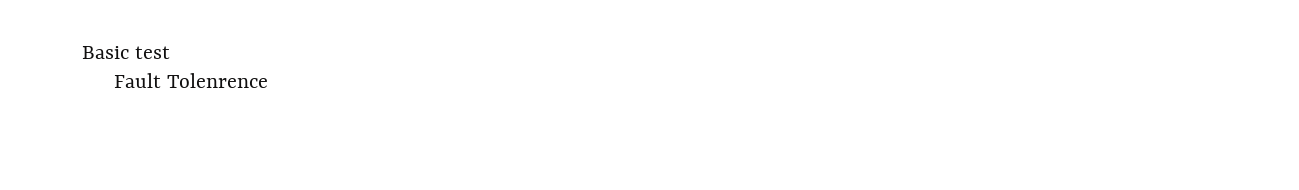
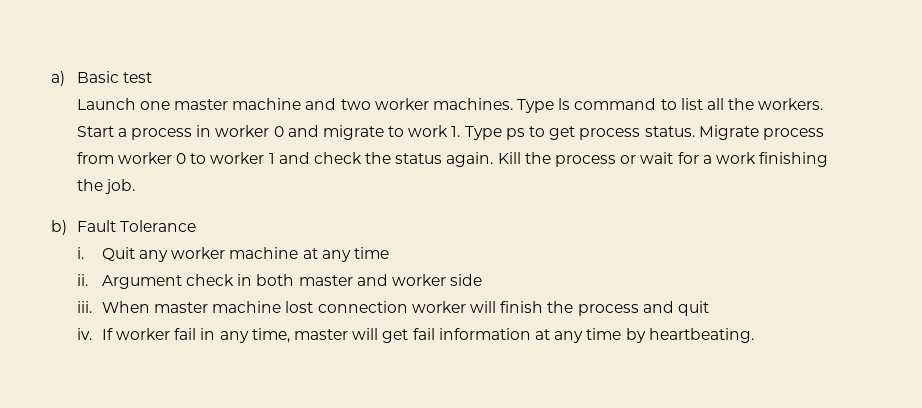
(81, 52) none -> [51,71,66,86] a)
[113,73,268,88] Fault Tolenrence -> [76,98,824,113] [76,125,824,140] [76,152,829,167] [76,179,135,194] [51,220,196,235] [76,247,390,262] [76,274,483,289] [76,301,709,316] [76,328,754,343] Launch one master machine and two worker machines. Type ls command to list all the workers. Start a process in worker 0 and migrate to work 1. Type ps to get process status. Migrate process from worker 0 to worker 1 and check the status again. Kill the process or wait for a work finishing the job. // b) Fault Tolerance // i. Quit any worker machine at any time // ii. Argument check in both master and worker side // iii. When master machine lost connection worker will finish the process and quit // iv. If worker fail in any time, master will get fail information at any time by heartbeating.

